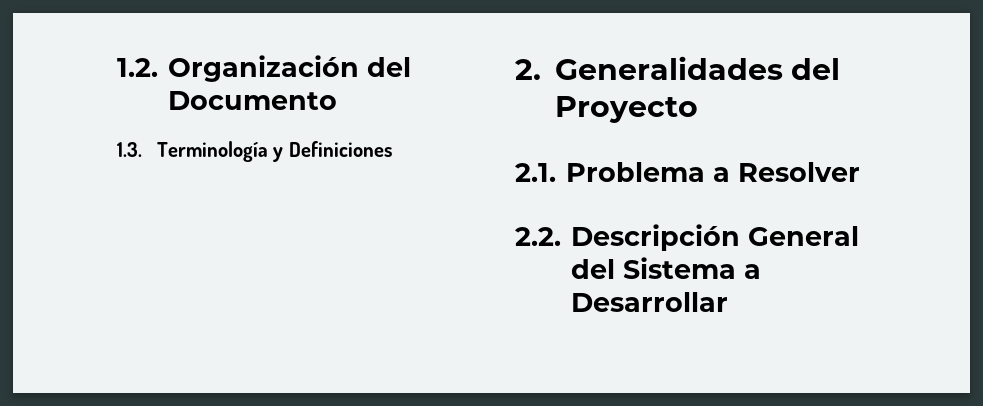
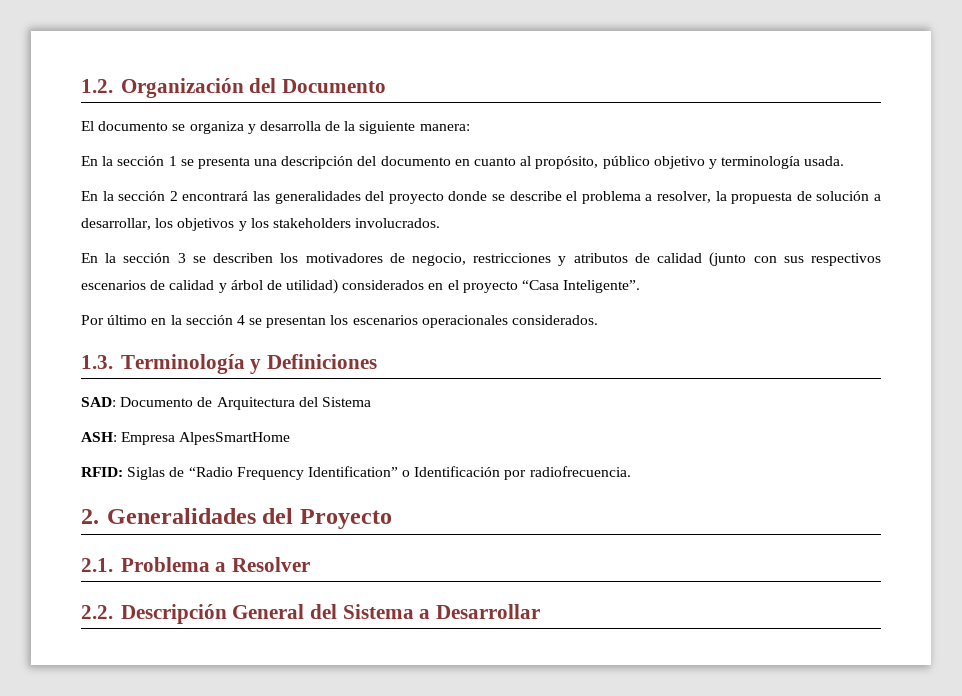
[117,141,392,162] 1.3. Terminología y Definiciones -> [81,121,470,134] [81,156,845,169] [81,191,882,204] [81,218,441,231] [81,252,881,267] [81,279,641,294] [81,315,599,328] [81,354,378,374] [81,397,371,410] [81,432,291,445] [81,466,631,480] El documento se organiza y desarrolla de la siguiente manera: // En la sección 1 se presenta una descripción del documento en cuanto al propósito, público objetivo y terminología usada. // En la sección 2 encontrará las generalidades del proyecto donde se describe el problema a resolver, la propuesta de solución a desarrollar, los objetivos y los stakeholders involucrados. // En la sección 3 se describen los motivadores de negocio, restricciones y atributos de calidad (junto con sus respectivos escenarios de calidad y árbol de utilidad) considerados en el proyecto “Casa Inteligente”. // Por último en la sección 4 se presentan los escenarios operacionales considerados. // 1.3. Terminología y Definiciones // SAD: Documento de Arquitectura del Sistema // ASH: Empresa AlpesSmartHome // RFID: Siglas de “Radio Frequency Identification” o Identificación por radiofrecuencia.

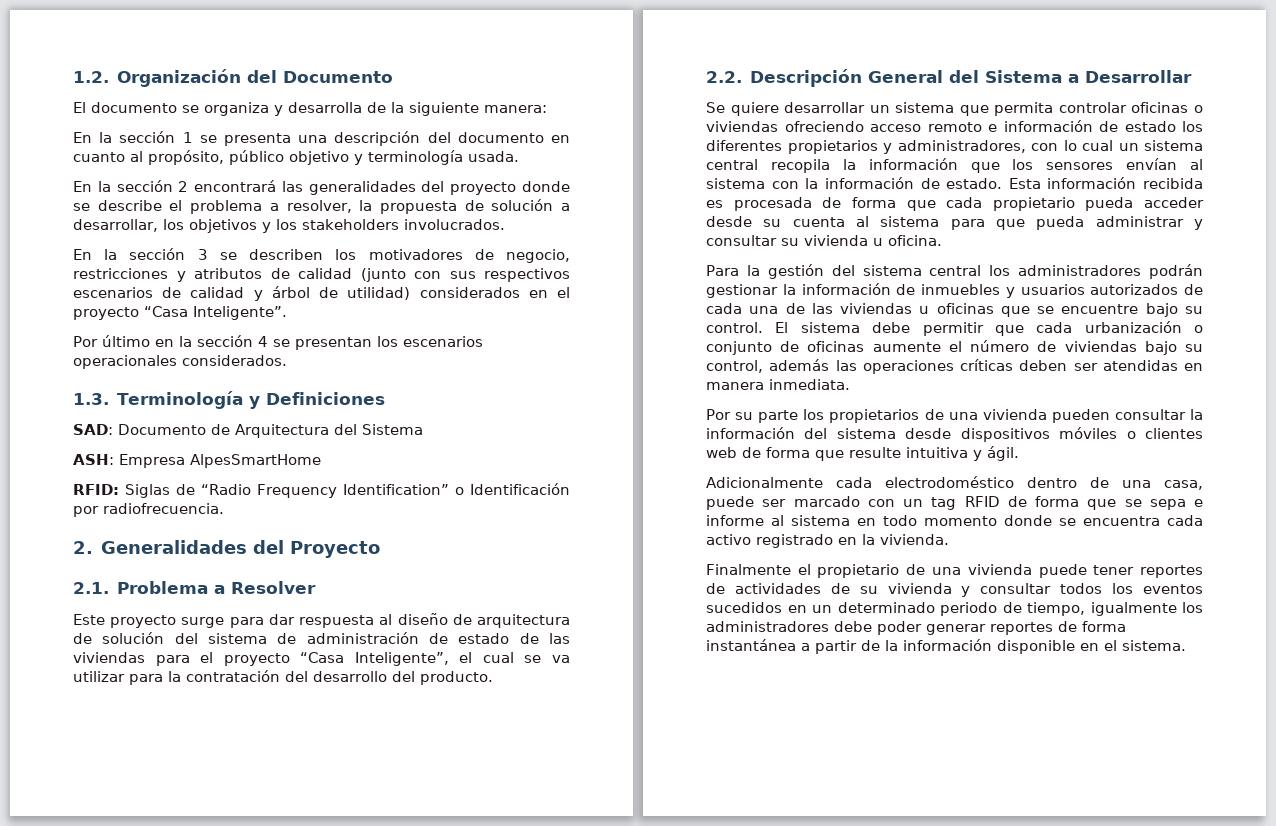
(311, 564) none -> [73,613,570,628] [73,632,570,644] [73,652,570,666] [73,670,493,685] // Este proyecto surge para dar respuesta al diseño de arquitectura de solución del sistema de administración de estado de las viviendas para el proyecto “Casa Inteligente”, el cual se va utilizar para la contratación del desarrollo del producto.
(541, 611) none -> [706,102,1203,116] [706,120,1203,132] [706,140,1203,154] [706,158,1203,173] [706,177,1203,189] [706,197,1204,211] [706,216,1203,230] [706,235,942,246] [706,264,1203,279] [706,283,1203,298] [706,303,1203,317] [706,321,1203,336] [706,340,1203,355] [706,359,1203,374] [706,379,850,390] [706,409,1203,423] [706,427,1203,442] [706,446,1019,461] [706,476,1203,490] [706,496,1203,510] [706,515,1203,526] [706,534,949,548] [706,564,1203,578] [706,583,1203,597] [706,602,1203,616] [706,621,1126,635] [706,639,1186,654] // Se quiere desarrollar un sistema que permita controlar oficinas o viviendas ofreciendo acceso remoto e información de estado los diferentes propietarios y administradores, con lo cual un sistema central recopila la información que los sensores envían al sistema con la información de estado. Esta información recibida es procesada de forma que cada propietario pueda acceder desde su cuenta al sistema para que pueda administrar y consultar su vivienda u oficina. // Para la gestión del sistema central los administradores podrán gestionar la información de inmuebles y usuarios autorizados de cada una de las viviendas u oficinas que se encuentre bajo su control. El sistema debe permitir que cada urbanización o conjunto de oficinas aumente el número de viviendas bajo su control, además las operaciones críticas deben ser atendidas en manera inmediata. // Por su parte los propietarios de una vivienda pueden consultar la información del sistema desde dispositivos móviles o clientes web de forma que resulte intuitiva y ágil. // Adicionalmente cada electrodoméstico dentro de una casa, puede ser marcado con un tag RFID de forma que se sepa e informe al sistema en todo momento donde se encuentra cada activo registrado en la vivienda. // Finalmente el propietario de una vivienda puede tener reportes de actividades de su vivienda y consultar todos los eventos sucedidos en un determinado periodo de tiempo, igualmente los administradores debe poder generar reportes de forma instantánea a partir de la información disponible en el sistema.

